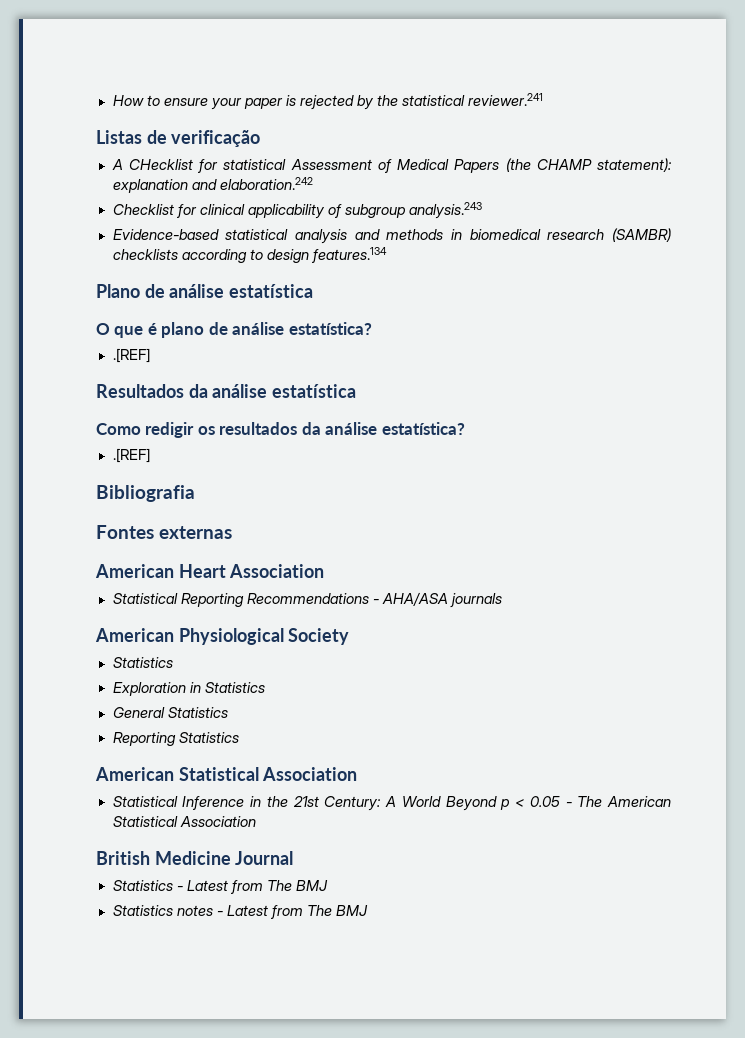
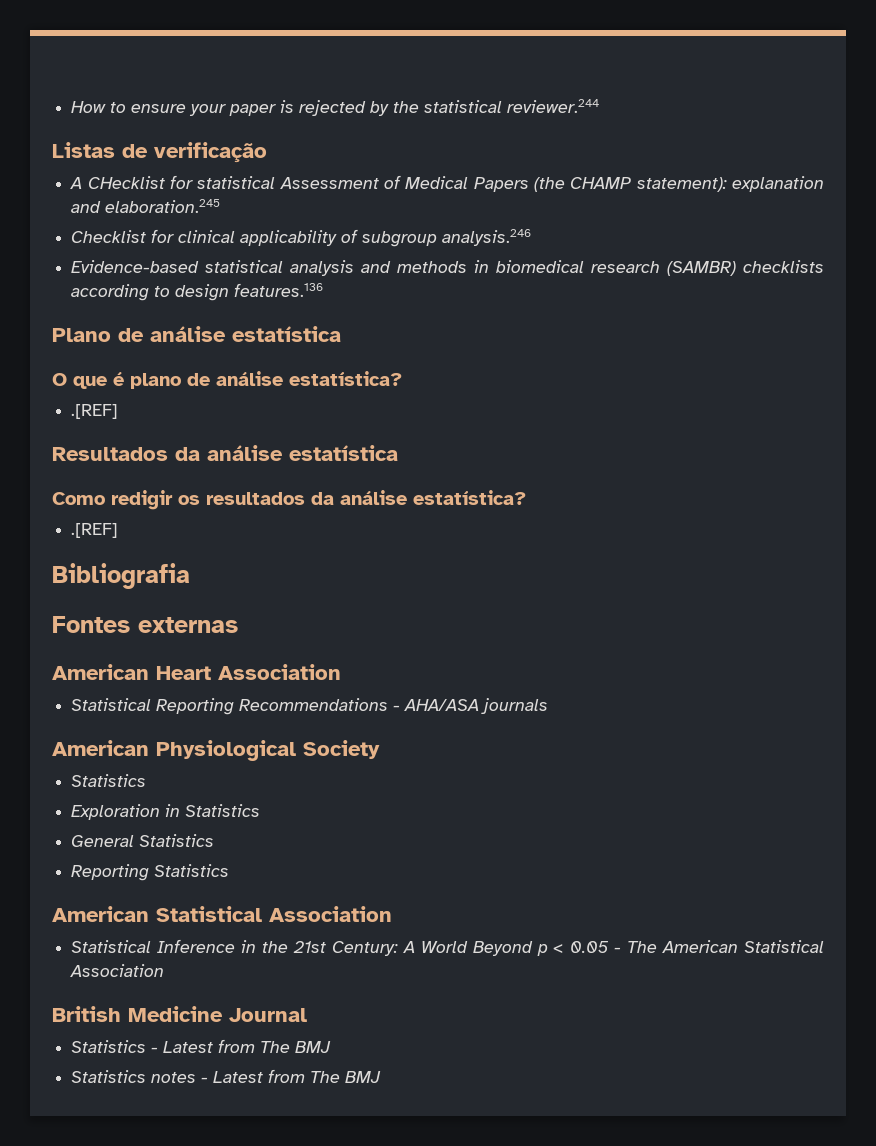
[468,93,543,106] reviewer.241 -> [507,99,600,113] reviewer.244
[219,177,313,190] elaboration.242 -> [105,199,221,213] elaboration.245
[408,202,482,219] analysis.243 -> [442,229,532,246] analysis.246
[310,247,387,263] features.134 -> [234,283,324,297] features.136

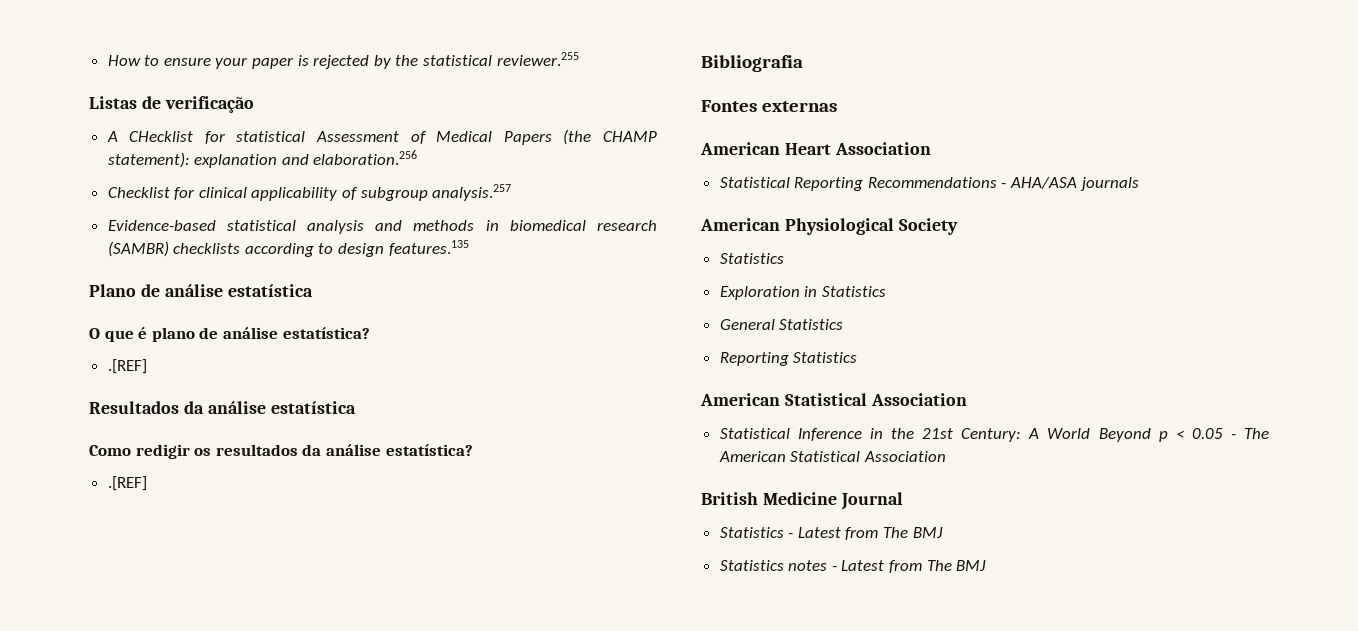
[507,99,600,113] reviewer.244 -> [496,52,579,66] reviewer.255
[105,199,221,213] elaboration.245 -> [313,150,418,165] elaboration.256
[442,229,532,246] analysis.246 -> [432,184,512,201] analysis.257
[234,283,324,297] features.136 -> [388,240,469,256] features.135

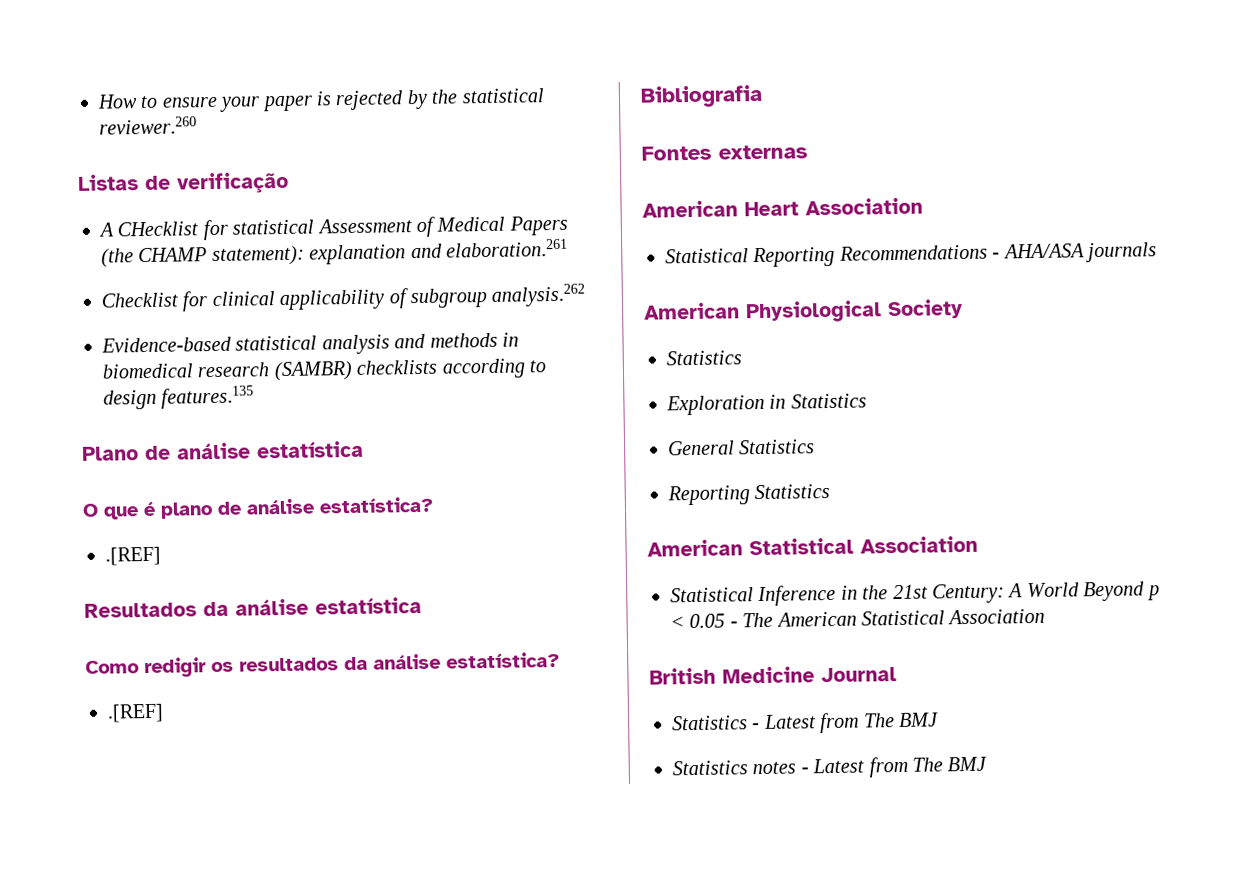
[496,52,579,66] reviewer.255 -> [99,116,197,135] reviewer.260
[313,150,418,165] elaboration.256 -> [446,238,568,258] elaboration.261
[432,184,512,201] analysis.257 -> [491,283,587,307] analysis.262

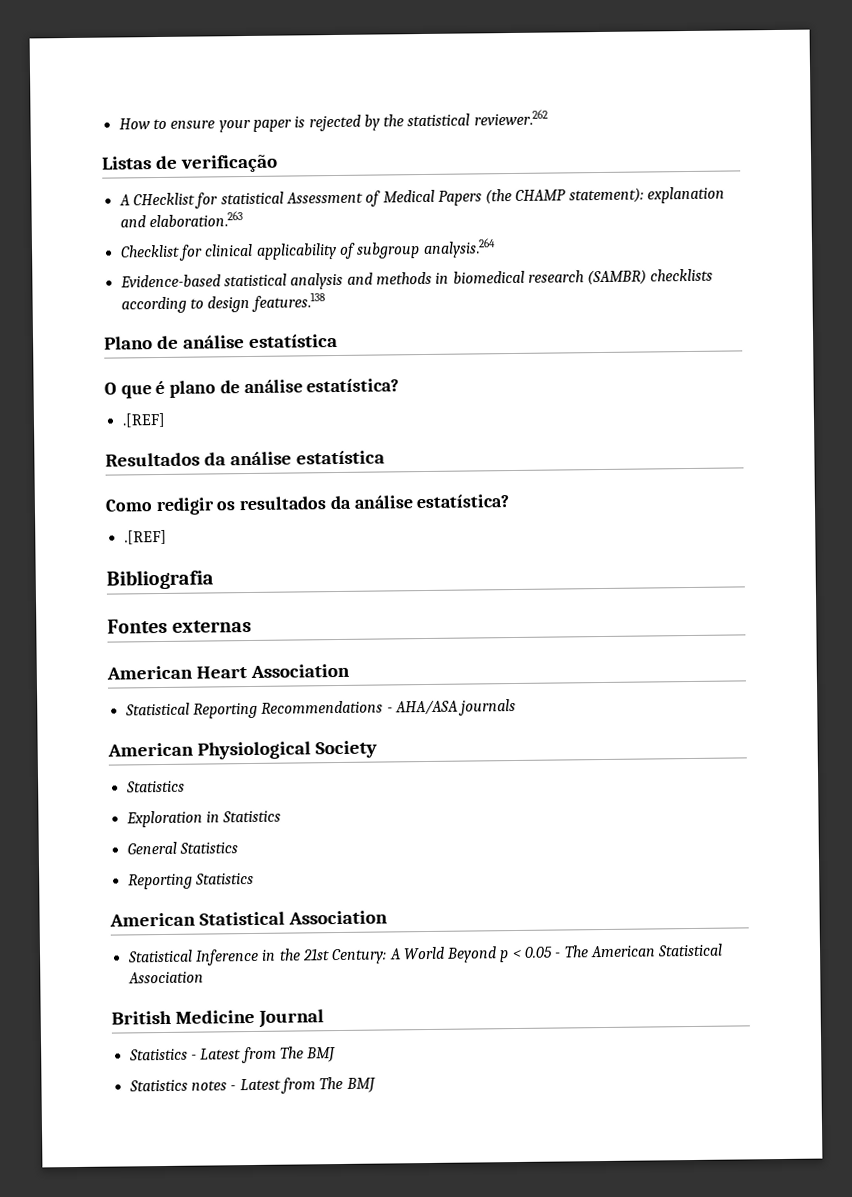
[99,116,197,135] reviewer.260 -> [473,109,548,126] reviewer.262
[446,238,568,258] elaboration.261 -> [148,211,243,228] elaboration.263
[491,283,587,307] analysis.262 -> [422,238,496,259] analysis.264
[161,385,255,409] features.135 -> [250,292,326,312] features.138

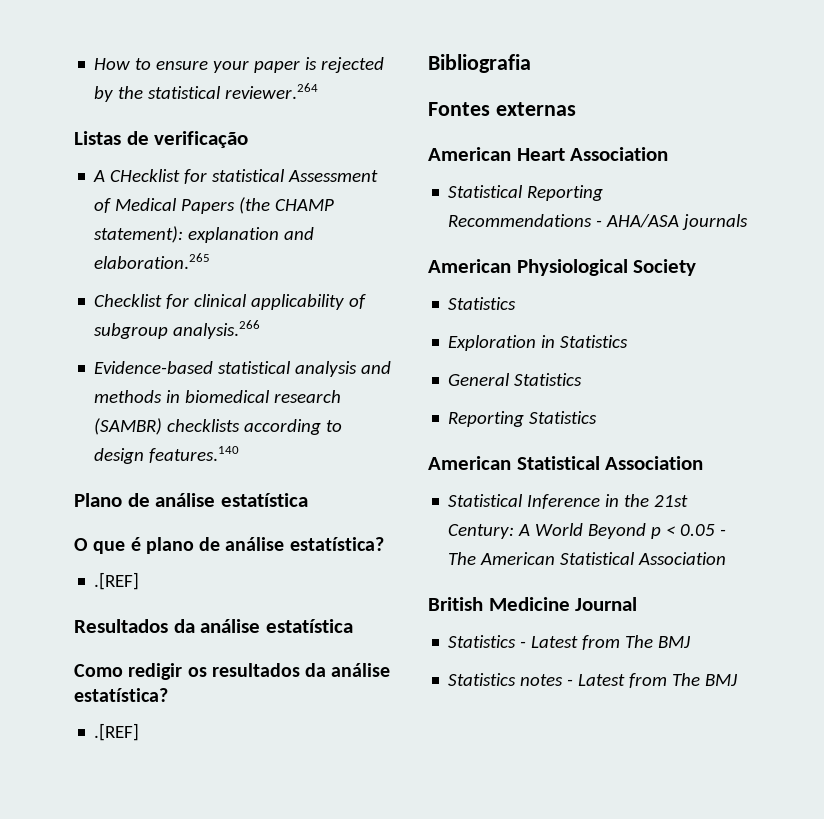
[473,109,548,126] reviewer.262 -> [225,83,319,99] reviewer.264
[148,211,243,228] elaboration.263 -> [94,253,211,269] elaboration.265
[422,238,496,259] analysis.264 -> [173,320,261,339] analysis.266
[250,292,326,312] features.138 -> [149,446,240,463] features.140

